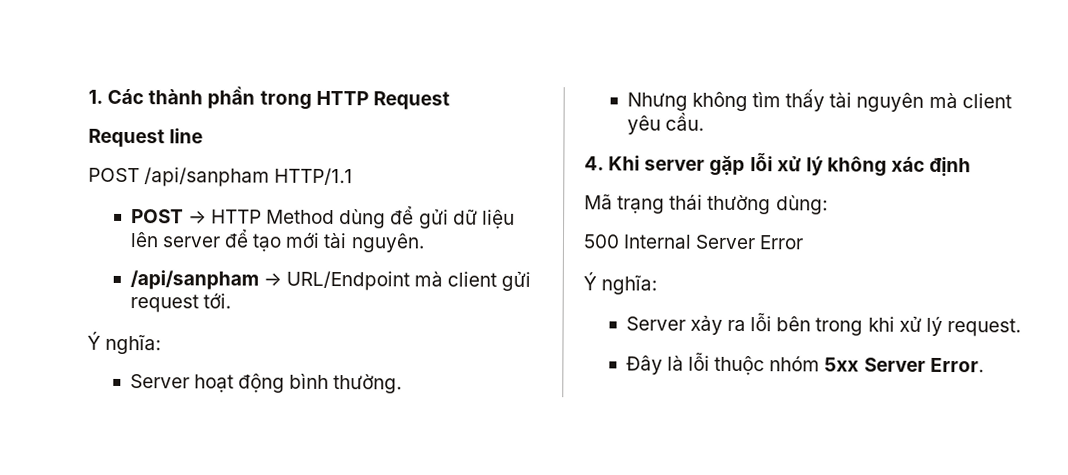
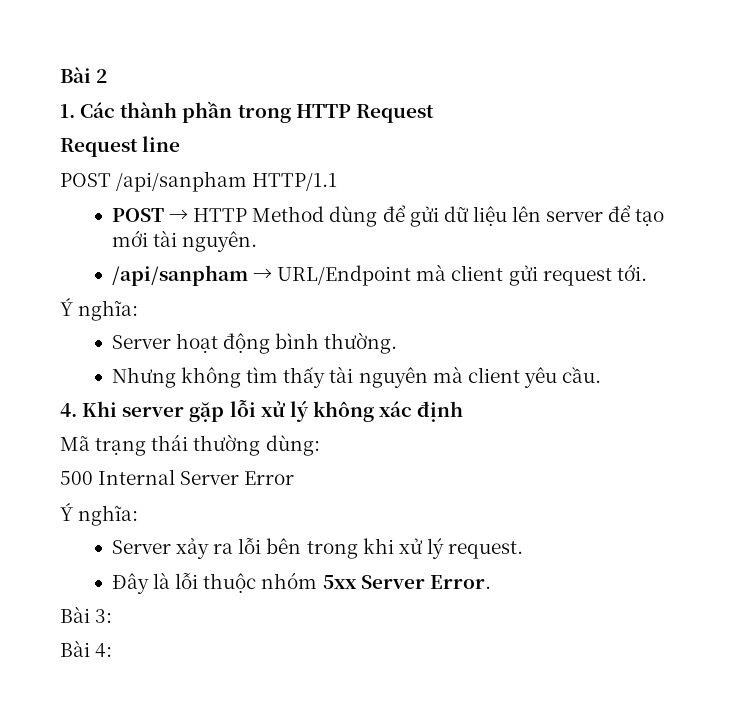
(88, 96) none -> [60,67,108,83] Bài 2 //
(984, 365) none -> [60,606,113,623] [60,640,113,658] // Bài 3: // Bài 4:

